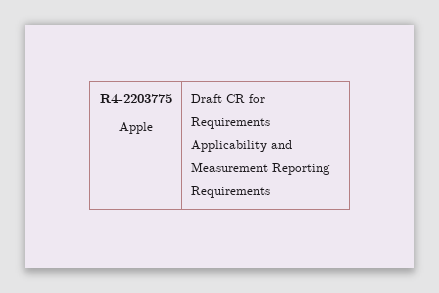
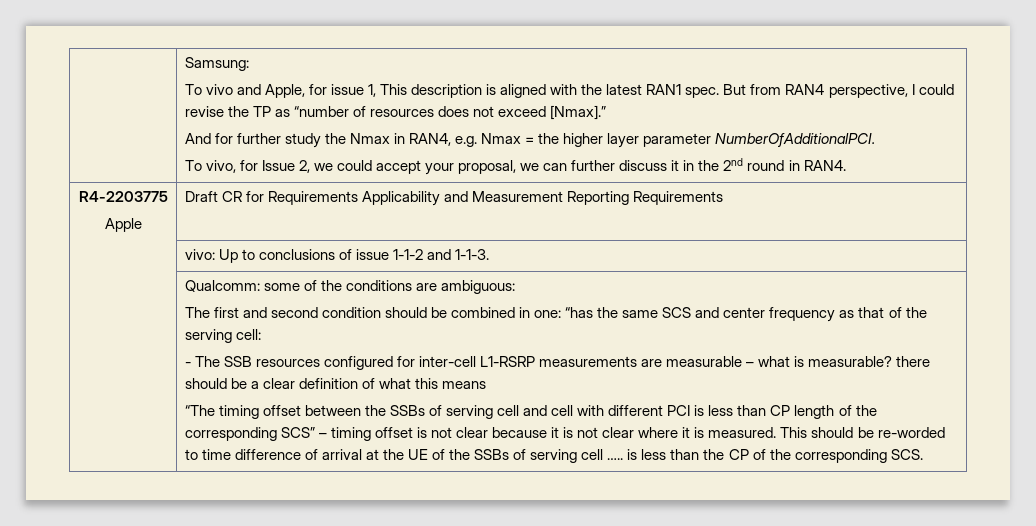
(99, 99) none -> [184,57,249,71] [184,84,954,98] [184,105,607,120] [184,133,876,148] [184,158,846,175] | Samsung: // To vivo and Apple, for issue 1, This description is aligned with the latest RAN1 spec. But from RAN4 perspective, I could revise the TP as “number of resources does not exceed [Nmax].” // And for further study the Nmax in RAN4, e.g. Nmax = the higher layer parameter NumberOfAdditionalPCI. // To vivo, for Issue 2, we could accept your proposal, we can further discuss it in the 2nd round in RAN4. //
(270, 192) none -> [184,249,489,263] [184,280,515,294] [184,307,927,322] [184,329,261,343] [184,356,931,370] [184,378,486,389] [184,405,877,419] [184,427,945,441] [184,449,923,463] // | vivo: Up to conclusions of issue 1-1-2 and 1-1-3. // | Qualcomm: some of the conditions are ambiguous: // The first and second condition should be combined in one: “has the same SCS and center frequency as that of the serving cell: // - The SSB resources configured for inter-cell L1-RSRP measurements are measurable – what is measurable? there should be a clear definition of what this means // “The timing offset between the SSBs of serving cell and cell with different PCI is less than CP length of the corresponding SCS” – timing offset is not clear because it is not clear where it is measured. This should be re-worded to time difference of arrival at the UE of the SSBs of serving cell ….. is less than the CP of the corresponding SCS.

